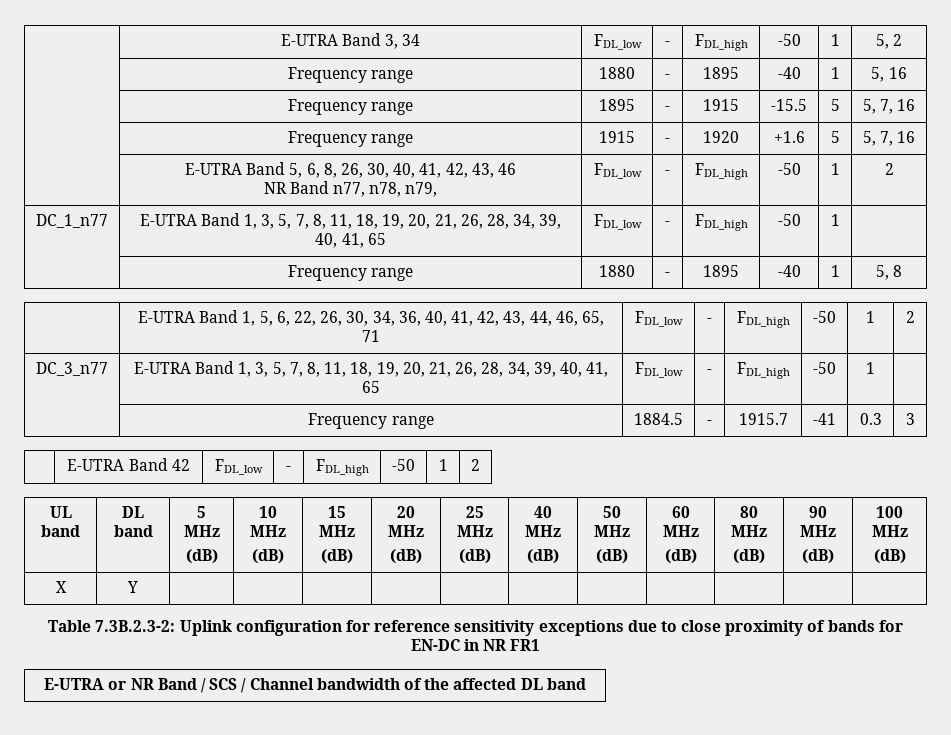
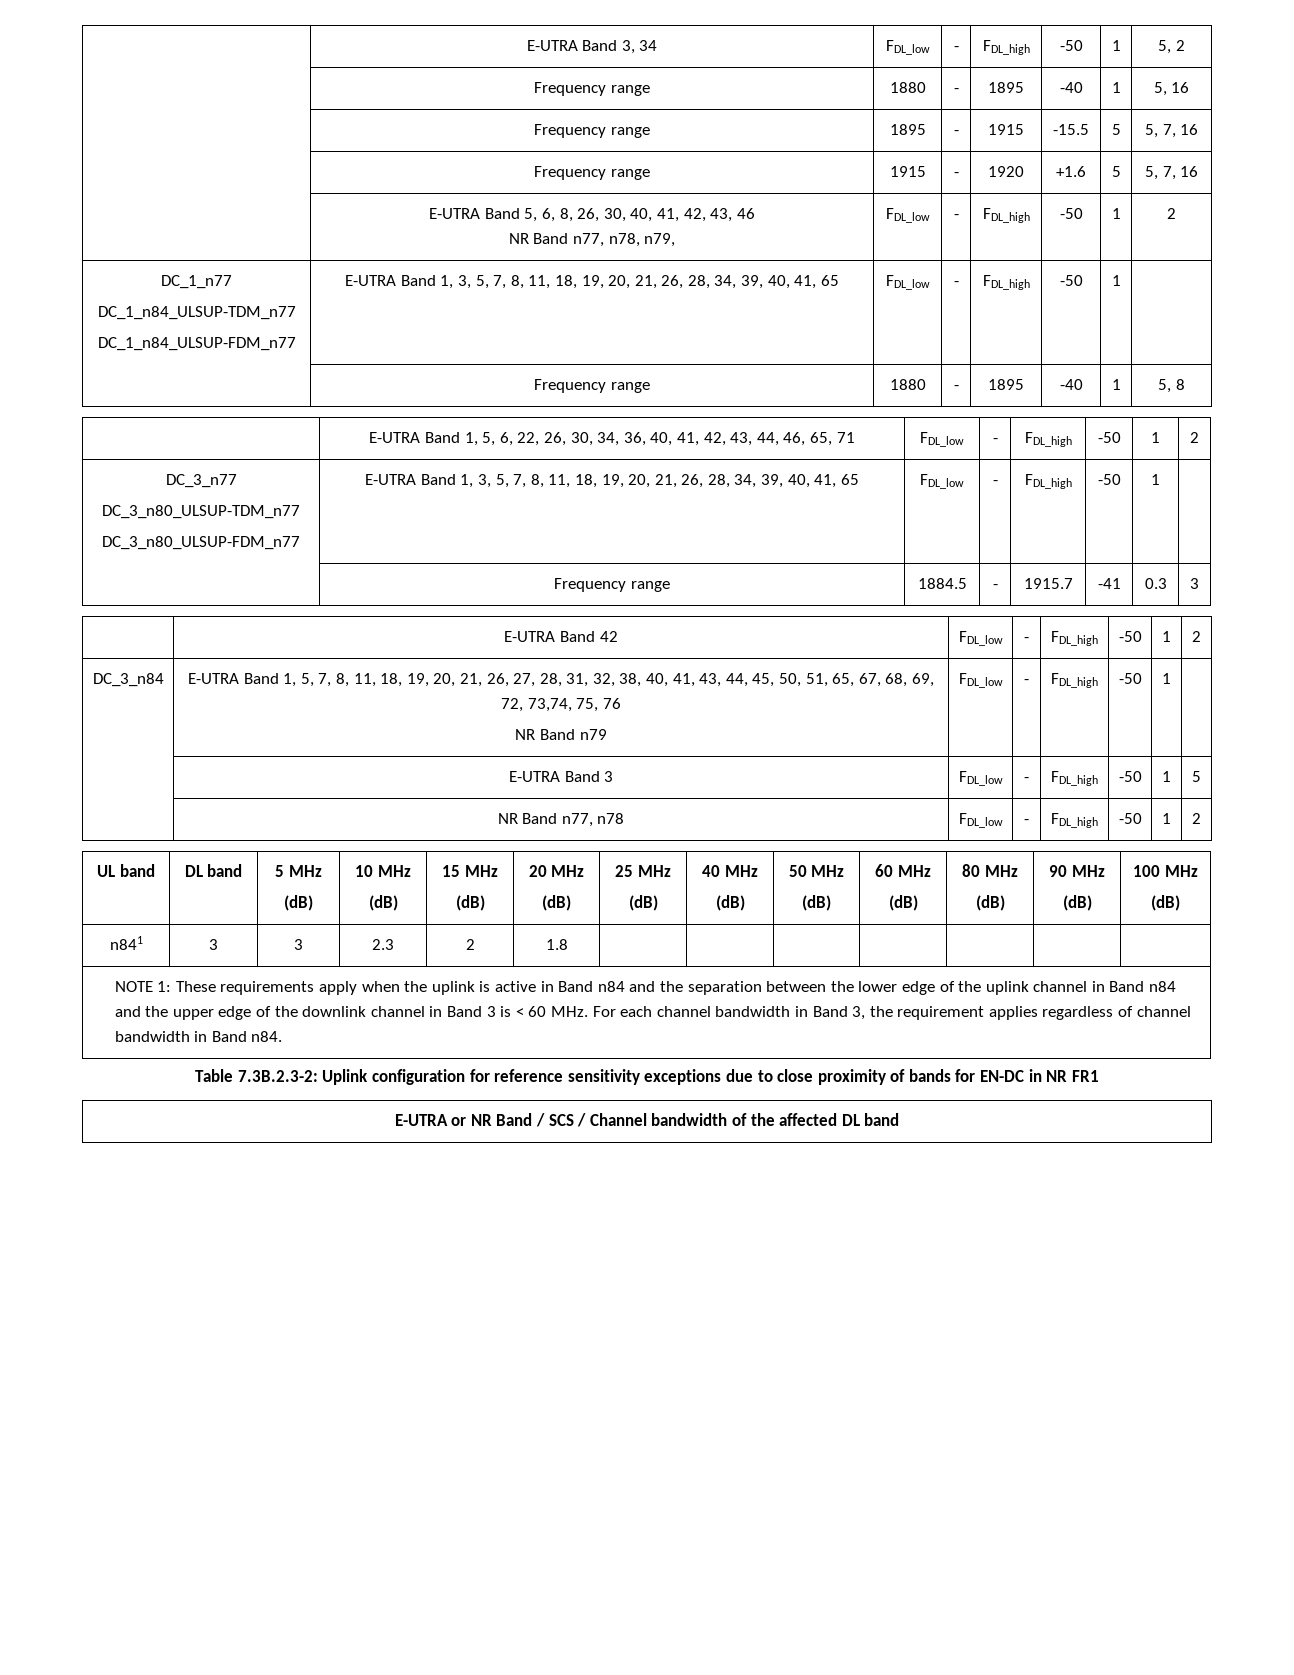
(108, 221) none -> [97,306,296,320] [97,337,296,351] // DC_1_n84_ULSUP-TDM_n77 // DC_1_n84_ULSUP-FDM_n77
(108, 369) none -> [102,505,300,519] [102,536,300,550] // DC_3_n80_ULSUP-TDM_n77 // DC_3_n80_ULSUP-FDM_n77
(480, 465) none -> [92,673,164,687] [188,673,934,687] [501,698,621,712] [515,729,607,740] [958,673,1003,688] [1024,679,1029,684] [1051,673,1098,688] [1118,673,1142,684] [1162,673,1171,684] [508,771,614,782] [958,771,1003,786] [1024,777,1029,782] [1051,771,1098,786] [1118,771,1142,782] [1162,771,1171,782] [1192,771,1201,782] [497,813,625,827] [958,813,1003,828] [1024,819,1029,824] [1051,813,1098,828] [1118,813,1142,824] [1162,813,1171,824] [1192,813,1201,824] // DC_3_n84 | E-UTRA Band 1, 5, 7, 8, 11, 18, 19, 20, 21, 26, 27, 28, 31, 32, 38, 40, 41, 43, 44, 45, 50, 51, 65, 67, 68, 69, 72, 73,74, 75, 76 // NR Band n79 | FDL_low | - | FDL_high | -50 | 1 | // | E-UTRA Band 3 | FDL_low | - | FDL_high | -50 | 1 | 5 // | NR Band n77, n78 | FDL_low | - | FDL_high | -50 | 1 | 2
[55,581,67,593] [127,581,138,593] X | Y | | | | | | | | | | | -> [109,936,143,950] [209,939,218,950] [294,939,303,950] [372,939,394,950] [465,939,475,950] [545,939,568,950] [114,981,1177,995] [114,1006,1191,1020] [114,1031,283,1042] n841 | 3 | 3 | 2.3 | 2 | 1.8 | | | | | | | // NOTE 1: These requirements apply when the uplink is active in Band n84 and the separation between the lower edge of the uplink channel in Band n84 and the upper edge of the downlink channel in Band 3 is < 60 MHz. For each channel bandwidth in Band 3, the requirement applies regardless of channel bandwidth in Band n84.

